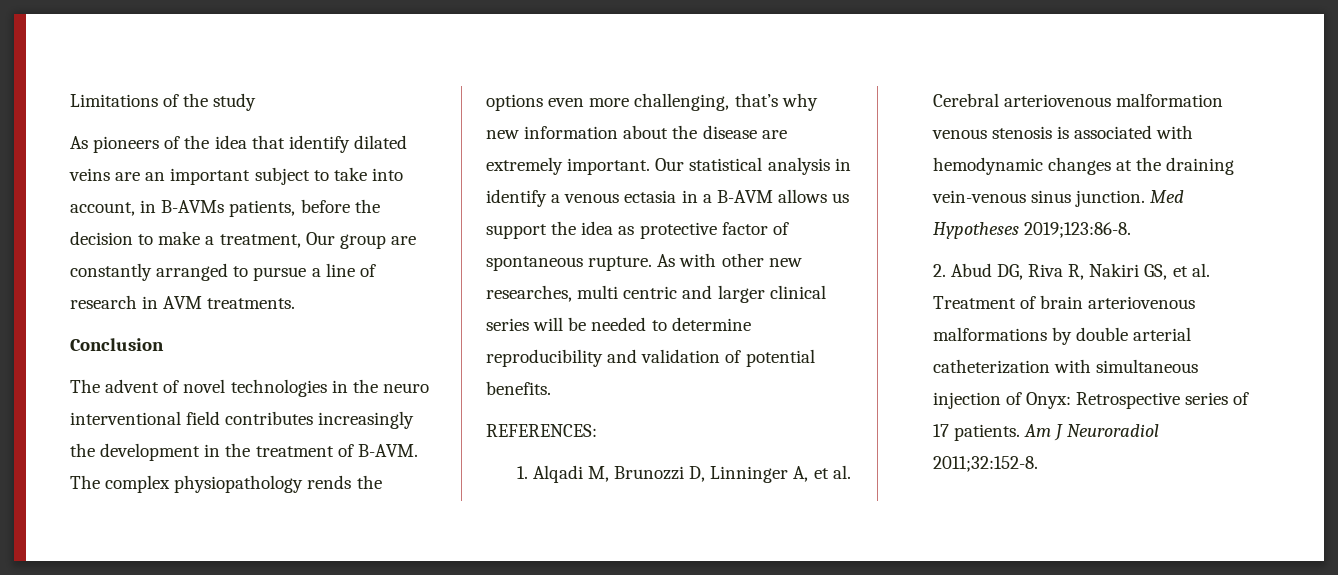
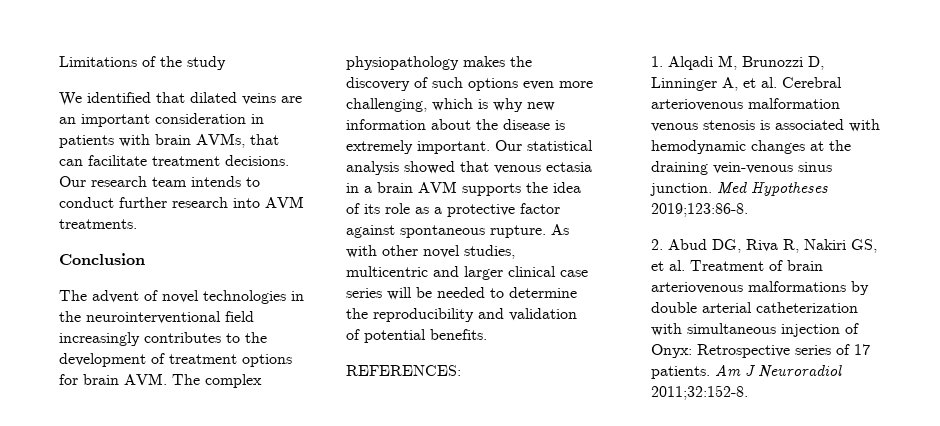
[70,135,350,153] As pioneers of the idea that identify -> [59,92,185,106] We identified that
[254,167,403,185] [70,199,380,217] [70,231,416,249] [70,263,376,281] [70,295,159,309] subject to take into account, in B-AVMs patients, before the decision to make a treatment, Our group are constantly arranged to pursue a line of research in -> [155,113,264,124] [59,133,279,148] [59,155,289,166] [59,176,260,187] [59,197,260,208] consideration in patients with brain AVMs, that can facilitate treatment decisions. Our research team intends to conduct further research into
[382,383,429,393] [70,411,415,429] [70,443,418,461] [70,475,382,493] neuro interventional field contributes increasingly the development in the treatment of B-AVM. The complex physiopathology rends the -> [86,311,254,324] [59,332,267,346] [59,353,292,367] [59,373,262,388] [346,56,532,70] [346,77,463,91] neurointerventional field increasingly contributes to the development of treatment options for brain AVM. The complex physiopathology makes the discovery of such
[734,93,778,107] that’s -> [432,98,488,111] which is
[761,130,787,139] are -> [555,120,565,130] is
[834,158,851,171] [486,189,561,207] in identify a -> [404,161,489,174] showed that
[716,189,850,203] [486,221,635,239] B-AVM allows us support the idea as -> [377,181,581,196] [346,203,442,214] brain AVM supports the idea of its role as a
[772,222,789,235] of -> [346,225,395,238] against
[768,258,802,267] [486,285,678,302] new researches, multi centric -> [423,245,515,259] [346,266,428,277] novel studies, multicentric
(826, 292) none -> [560,270,588,277] case
(751, 324) none -> [346,308,368,319] the

